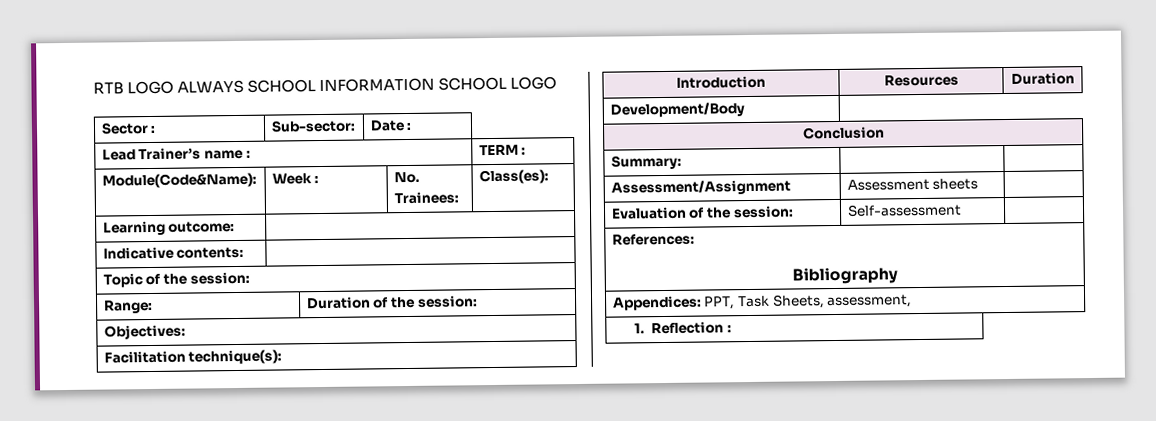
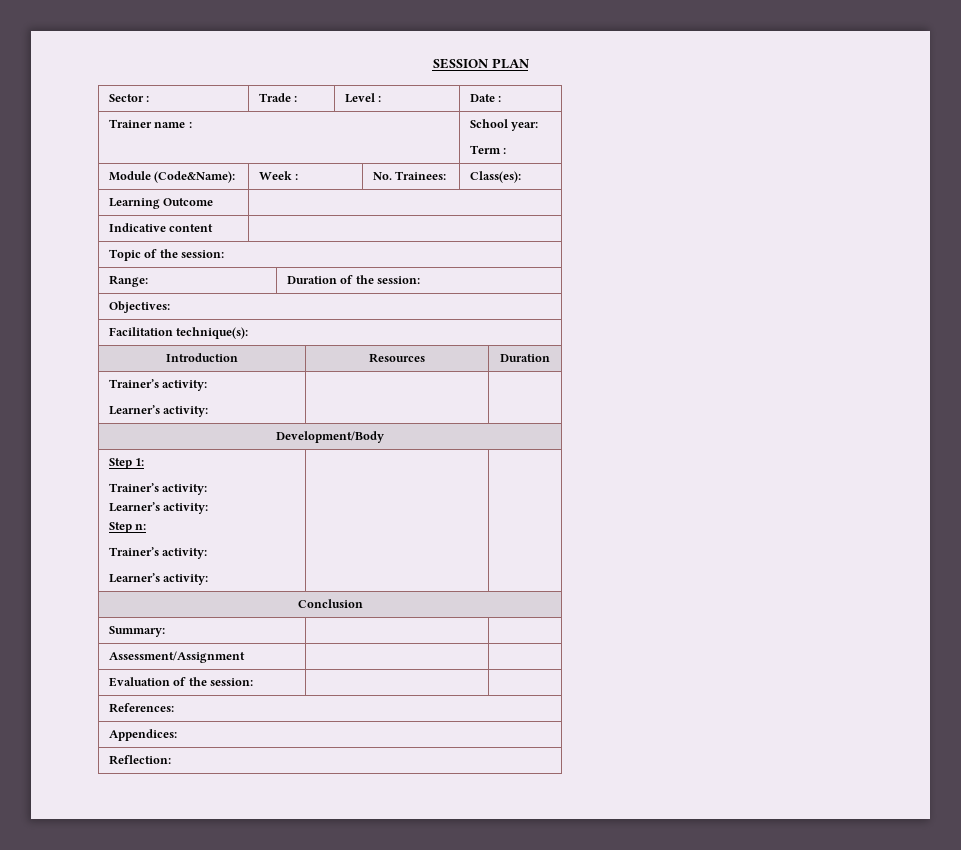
[93,76,558,95] [100,122,157,135] [270,119,356,133] RTB LOGO ALWAYS SCHOOL INFORMATION SCHOOL LOGO // Sector : | Sub-sector: -> [432,58,530,69] [108,94,150,102] [258,93,298,102] [344,93,382,103] SESSION PLAN // Sector : | Trade : | Level :
[101,147,202,161] Lead Trainer’s -> [108,119,152,128] Trainer
[478,144,527,156] [101,172,257,189] TERM : // Module(Code&Name): -> [469,119,539,131] [469,145,507,154] [108,171,236,183] School year: // Term : // Module (Code&Name):
[168,221,236,233] outcome: -> [163,198,214,206] Outcome
[176,246,245,259] contents: -> [169,224,214,232] content
[609,102,745,118] Development/Body -> [108,379,208,391] [108,405,209,417] [276,431,384,443] [108,458,145,469] [108,483,208,495] [108,502,209,514] [108,522,147,533] [108,547,208,559] [108,573,209,585] Trainer’s activity: // Learner’s activity: | | // Development/Body // Step 1: // Trainer’s activity: // Learner’s activity: // Step n: // Trainer’s activity: // Learner’s activity: | |
[846,178,979,191] Assessment sheets -> (245, 657) none
[846,203,962,217] Self-assessment -> (253, 682) none
[791,267,898,285] // Bibliography -> (174, 708) none
[704,294,913,310] [634,321,732,335] PPT, Task Sheets, assessment, // 1. Reflection : -> [108,755,171,765] // Reflection:

